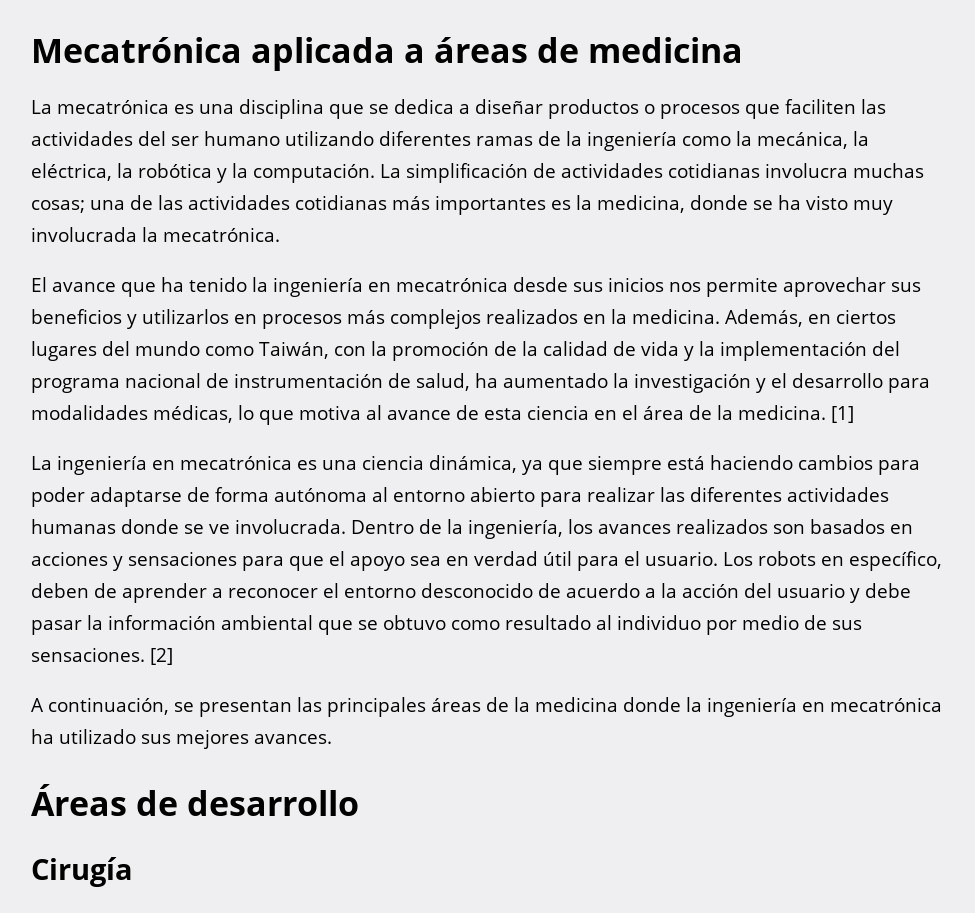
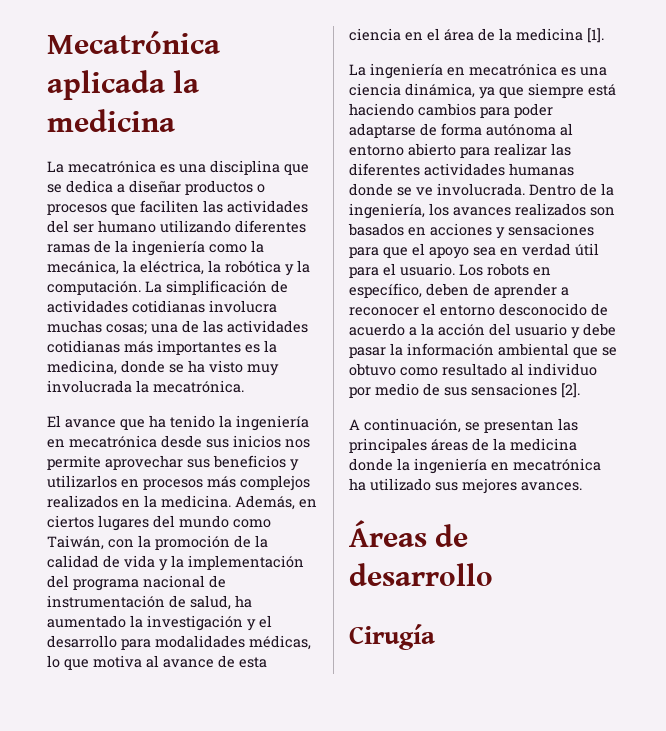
[404,37,580,63] a áreas de -> [173,70,200,93] la
[738,405,854,423] medicina. [1] -> [516,28,604,43] medicina [1].
[31,647,173,665] sensaciones. [2] -> [471,383,580,398] sensaciones [2].

